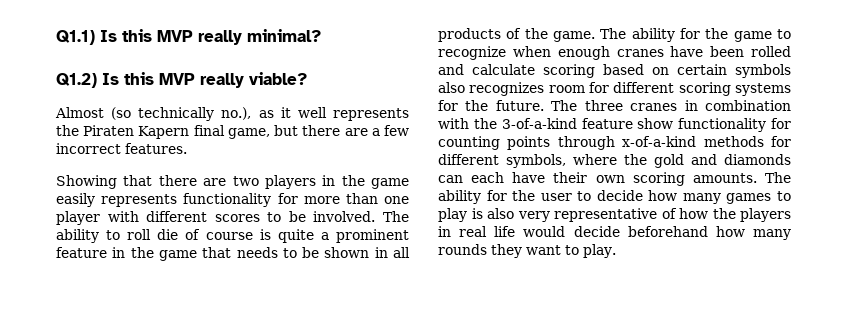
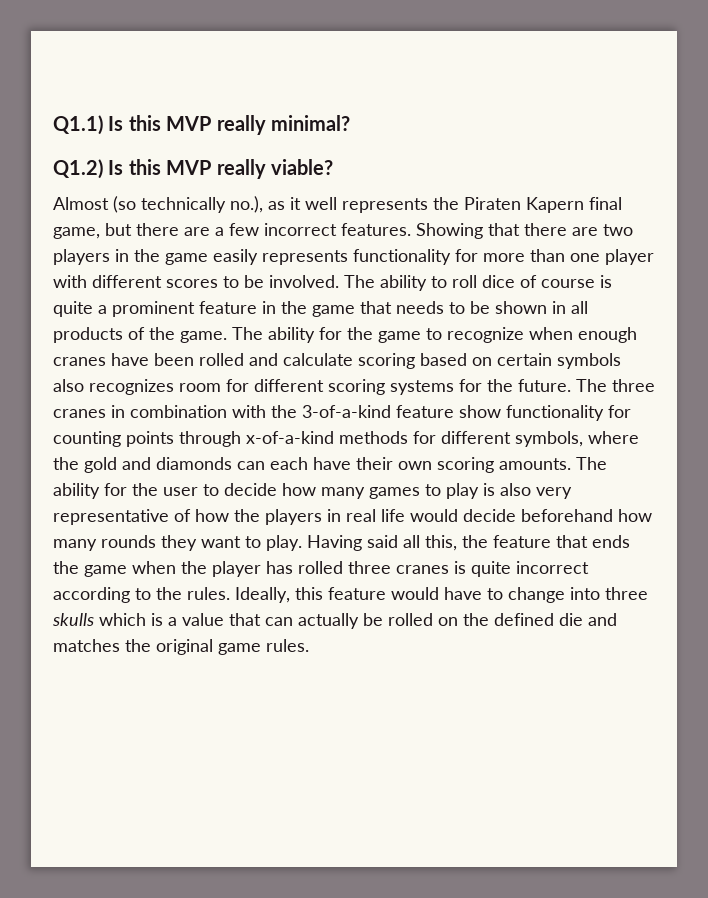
(187, 148) // -> (411, 229) none
[157,229,179,240] die -> [482,275,515,288] dice
(616, 251) none -> [307,535,630,551] [53,561,589,577] [53,587,648,603] [52,613,617,629] [53,639,309,655] Having said all this, the feature that ends the game when the player has rolled three cranes is quite incorrect according to the rules. Ideally, this feature would have to change into three skulls which is a value that can actually be rolled on the defined die and matches the original game rules.

